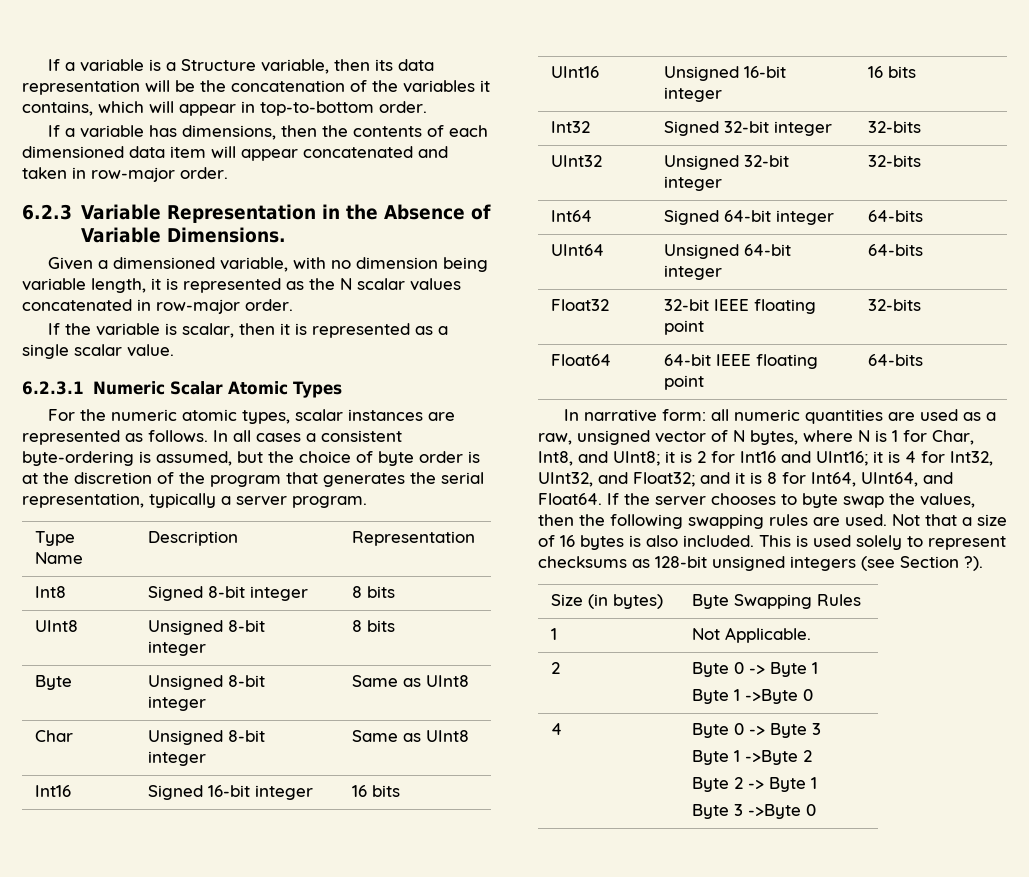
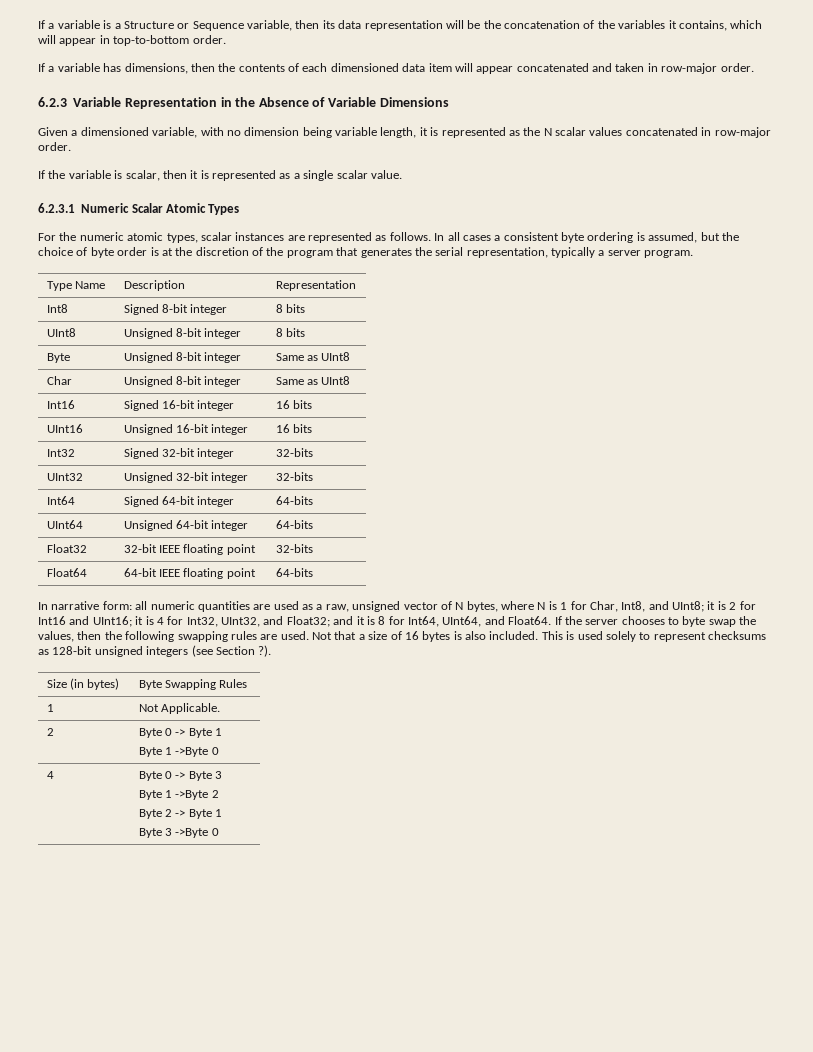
(256, 65) none -> [177,21,244,31] or Sequence
[167,227,287,243] Dimensions. -> [379,97,449,107] Dimensions
[22,451,134,466] byte-ordering -> [561,232,634,243] byte ordering

